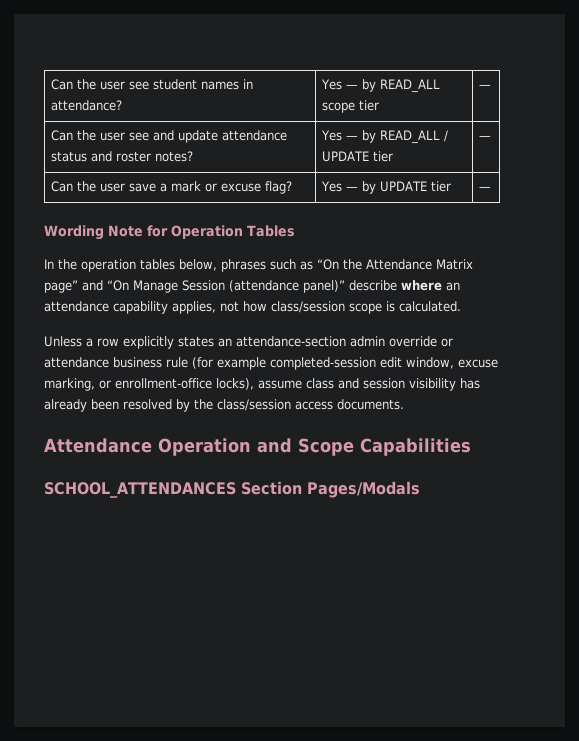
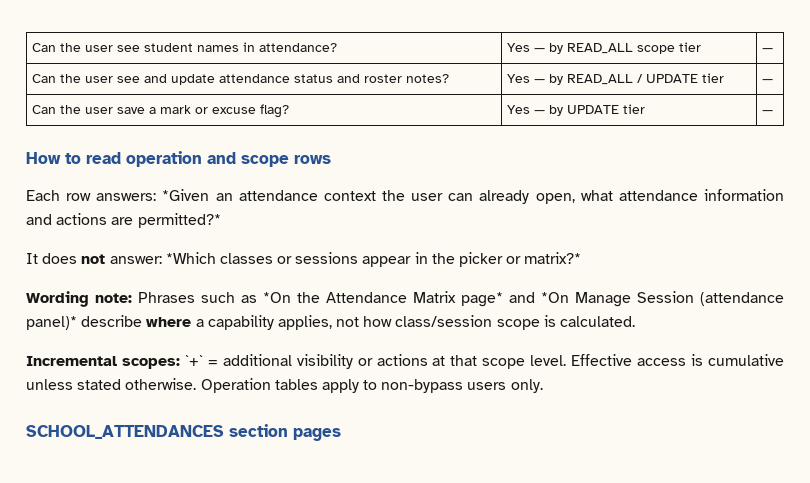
[44,225,295,240] [44,259,266,272] Wording Note for Operation Tables // In the operation tables below, phrases -> [26,151,331,167] [26,189,784,204] [26,213,221,228] [26,252,582,267] [26,291,195,307] How to read operation and scope rows // Each row answers: *Given an attendance context the user can already open, what attendance information and actions are permitted?* // It does not answer: *Which classes or sessions appear in the picker or matrix?* // Wording note: Phrases
[317,259,339,270] “On -> [263,292,291,303] *On
[44,280,129,293] page” and “On -> [461,292,569,307] page* and *On
[303,280,345,293] panel)” -> [26,316,77,330] panel)*
[446,282,460,291] [44,301,109,312] an attendance -> [195,319,204,327] a
[44,336,453,349] [44,357,498,370] [44,378,480,391] [44,399,404,412] [44,438,471,456] Unless a row explicitly states an attendance-section admin override or attendance business rule (for example completed-session edit window, excuse marking, or enrollment-office locks), assume class and session visibility has already been resolved by the class/session access documents. // Attendance Operation and Scope Capabilities -> [26,354,784,369] [26,378,543,393] Incremental scopes: `+` = additional visibility or actions at that scope level. Effective access is cumulative unless stated otherwise. Operation tables apply to non-bypass users only.
[240,481,420,498] Section Pages/Modals -> [229,424,341,441] section pages

